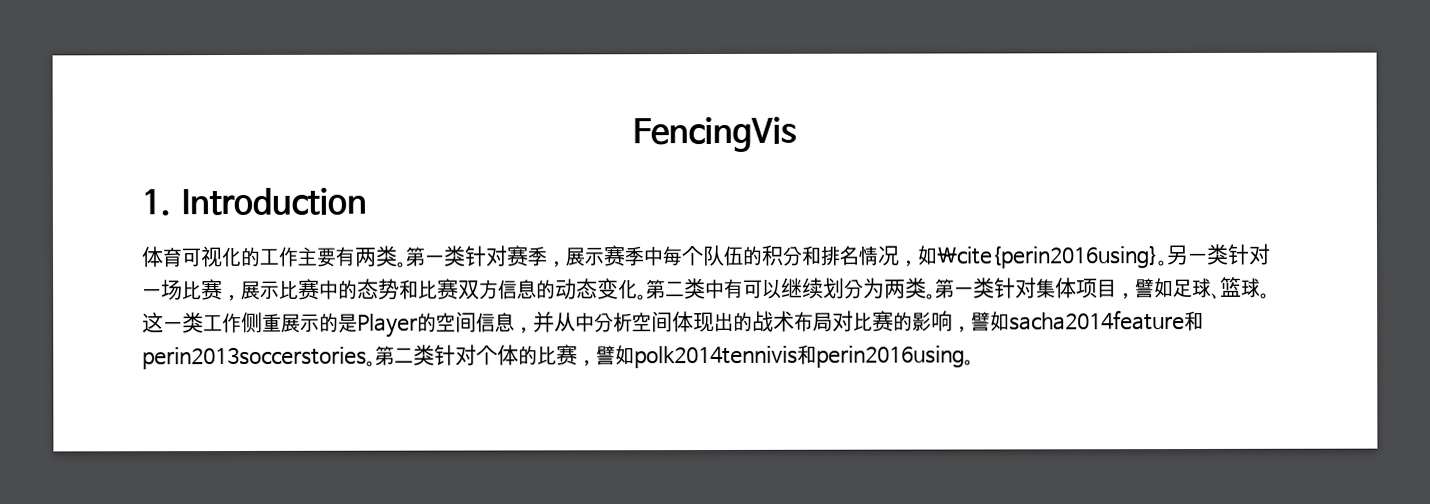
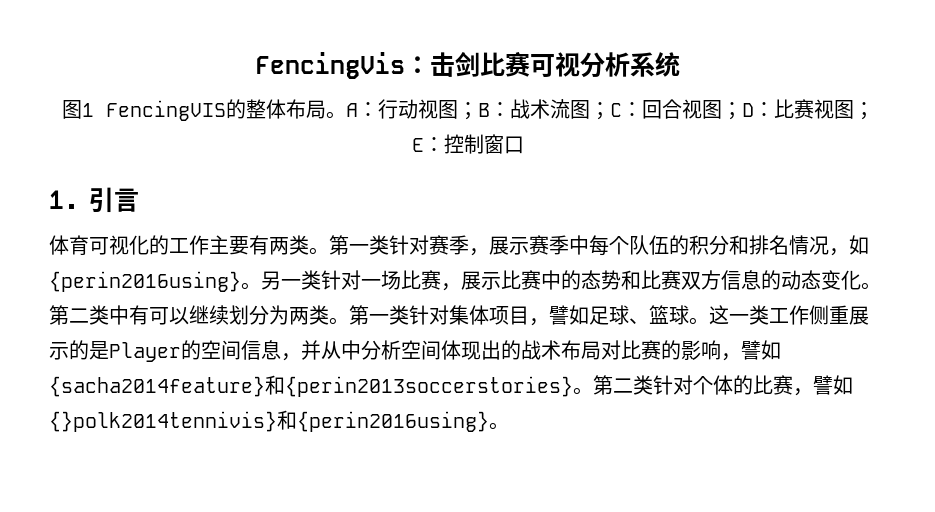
(798, 134) none -> [405,51,680,78] [61,99,874,121] [411,134,524,154] ：击剑比赛可视分析系统 // 图1 FencingVIS的整体布局。A：行动视图；B：战术流图；C：回合视图；D：比赛视图；E：控制窗口
[180,187,368,217] Introduction -> [89,187,139,213] 引言
[936,246,1159,269] \cite{perin2016using} -> [49,271,241,292] {perin2016using}
[1009,310,1204,332] [142,346,367,370] sacha2014feature和perin2013soccerstories -> [49,375,573,397] {sacha2014feature}和{perin2013soccerstories}
[634,344,965,369] polk2014tennivis和perin2016using -> [49,410,489,432] {}polk2014tennivis}和{perin2016using}

